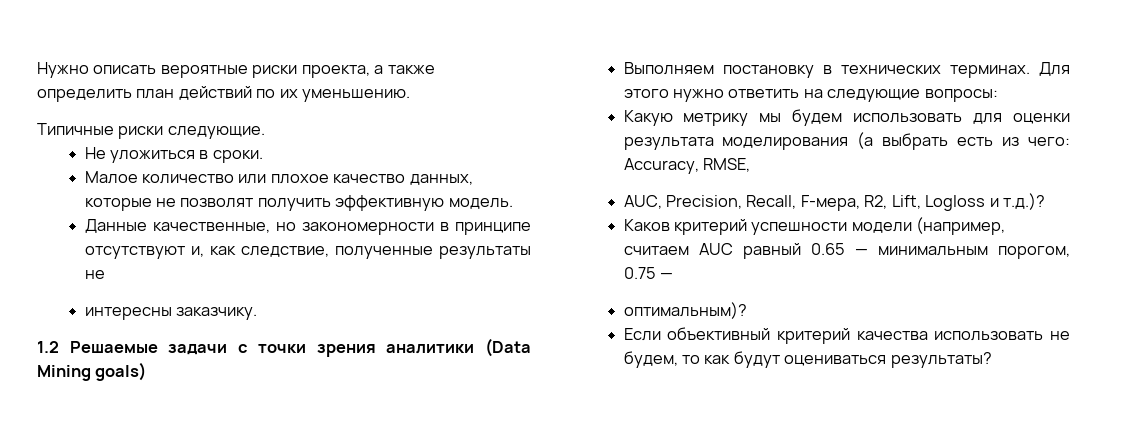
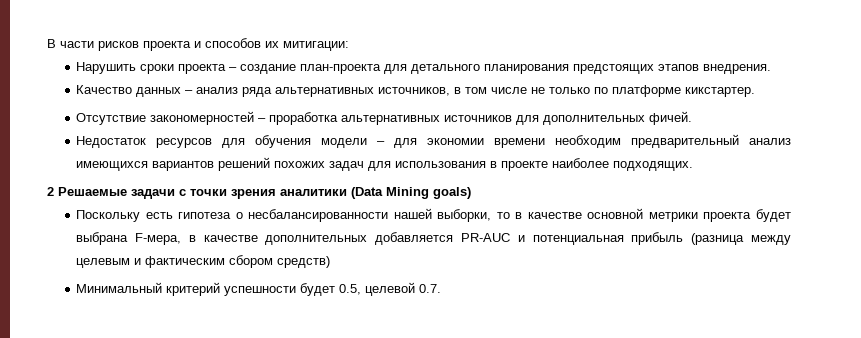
[37,62,435,78] [37,86,411,102] [37,123,265,139] [84,147,263,163] [84,171,473,185] [84,195,513,211] [84,219,531,235] [84,246,531,259] [84,270,105,279] [84,307,257,320] [37,341,59,353] Нужно описать вероятные риски проекта, а также определить план действий по их уменьшению. // Типичные риски следующие. // Не уложиться в сроки. // Малое количество или плохое качество данных, которые не позволят получить эффективную модель. // Данные качественные, но закономерности в принципе отсутствуют и, как следствие, полученные результаты не // интересны заказчику. // 1.2 -> [47,38,349,51] [76,62,772,74] [76,85,756,97] [76,111,693,125] [76,134,791,148] [76,157,694,171] [47,187,54,196] В части рисков проекта и способов их митигации: // Нарушить сроки проекта – создание план-проекта для детального планирования предстоящих этапов внедрения. // Качество данных – анализ ряда альтернативных источников, в том числе не только по платформе кикстартер. // Отсутствие закономерностей – проработка альтернативных источников для дополнительных фичей. // Недостаток ресурсов для обучения модели – для экономии времени необходим предварительный анализ имеющихся вариантов решений похожих задач для использования в проекте наиболее подходящих. // 2
[623,62,1070,78] [623,89,998,102] [623,109,1070,126] [623,132,1070,150] [623,158,750,174] [623,193,1046,211] [623,217,1006,235] [623,243,1070,259] [623,267,673,279] [623,302,747,319] [623,327,1070,344] [623,351,992,368] Выполняем постановку в технических терминах. Для этого нужно ответить на следующие вопросы: // Какую метрику мы будем использовать для оценки результата моделирования (а выбрать есть из чего: Accuracy, RMSE, // AUC, Precision, Recall, F-мера, R2, Lift, Logloss и т.д.)? // Каков критерий успешности модели (например, считаем AUC равный 0.65 — минимальным порогом, 0.75 — // оптимальным)? // Если объективный критерий качества использовать не будем, то как будут оцениваться результаты? -> [76,208,791,222] [76,232,792,245] [76,255,331,268] [76,282,442,296] Поскольку есть гипотеза о несбалансированности нашей выборки, то в качестве основной метрики проекта будет выбрана F-мера, в качестве дополнительных добавляется PR-AUC и потенциальная прибыль (разница между целевым и фактическим сбором средств) // Минимальный критерий успешности будет 0.5, целевой 0.7.

